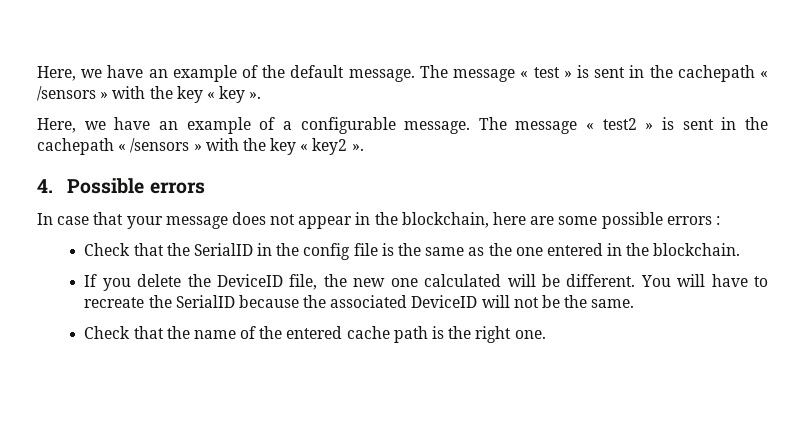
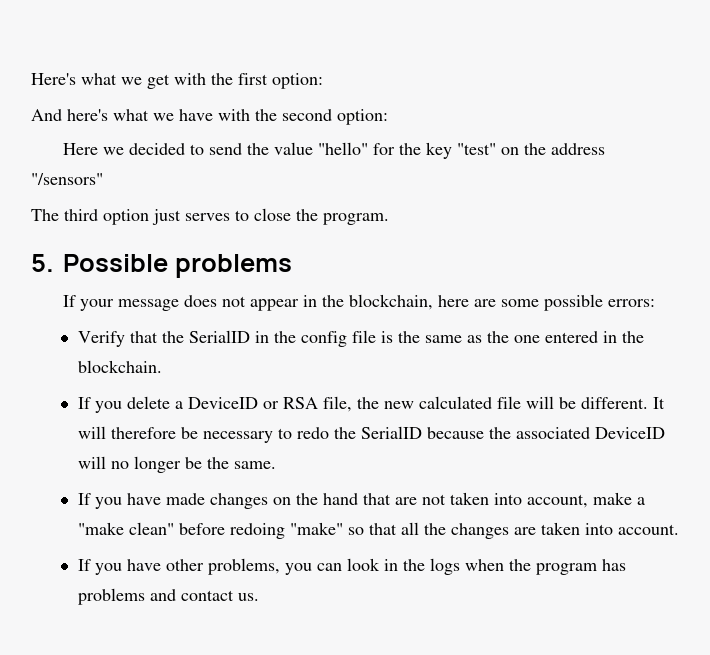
[37,65,769,82] [37,86,262,103] [37,117,768,134] [37,138,364,155] [37,178,205,194] [37,212,124,225] Here, we have an example of the default message. The message « test » is sent in the cachepath « /sensors » with the key « key ». // Here, we have an example of a configurable message. The message « test2 » is sent in the cachepath « /sensors » with the key « key2 ». // 4. Possible errors // In case that -> [31,73,323,89] [31,109,388,125] [63,142,606,159] [31,173,103,185] [31,208,389,225] [31,254,292,278] [63,295,77,307] Here's what we get with the first option: // And here's what we have with the second option: // Here we decided to send the value "hello" for the key "test" on the address "/sensors" // The third option just serves to close the program. // 5. Possible problems // If
[666,216,720,225] [84,243,131,256] errors : // Check -> [608,299,656,307] [77,331,125,347] errors: // Verify
[187,274,283,287] the DeviceID -> [174,397,318,409] a DeviceID or RSA
[390,274,502,287] one calculated -> [418,396,521,409] calculated file
[640,274,768,287] [84,297,145,308] You will have to recreate -> [652,397,665,409] [77,426,329,443] It will therefore be necessary to redo
[513,297,539,308] not -> [110,456,181,473] no longer
[84,326,546,343] Check that the name of the entered cache path is the right one. -> [77,492,645,509] [77,522,679,539] [77,558,626,575] [77,588,259,605] If you have made changes on the hand that are not taken into account, make a "make clean" before redoing "make" so that all the changes are taken into account. // If you have other problems, you can look in the logs when the program has problems and contact us.

